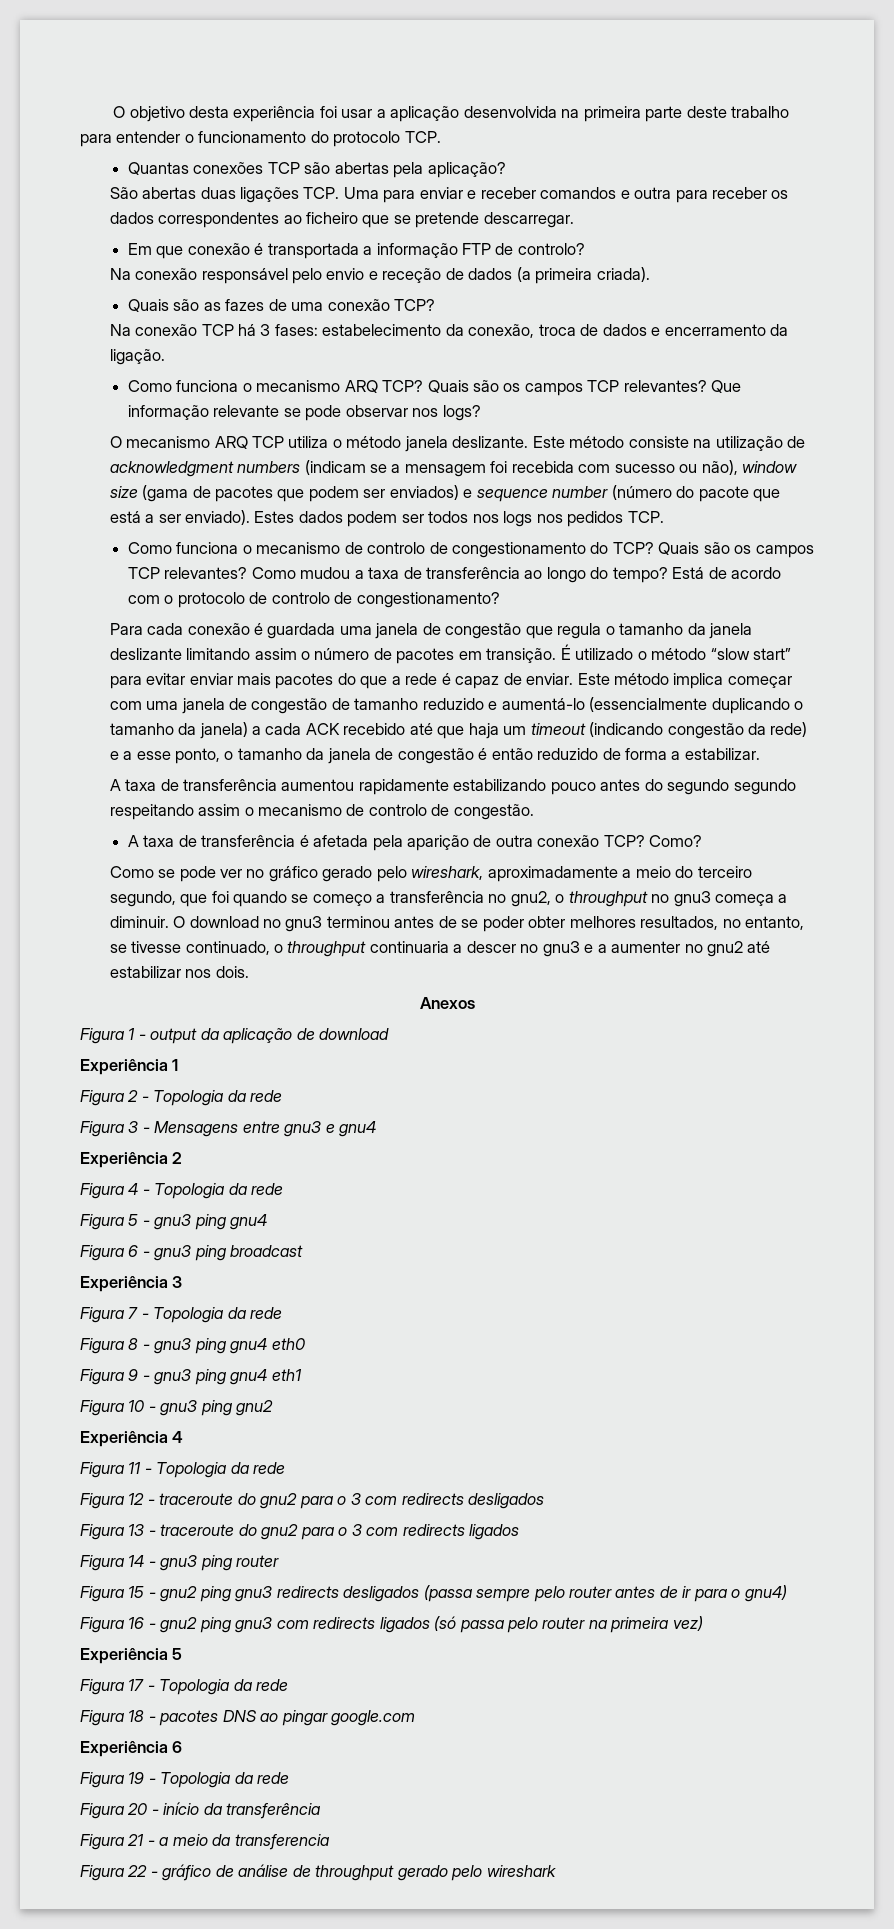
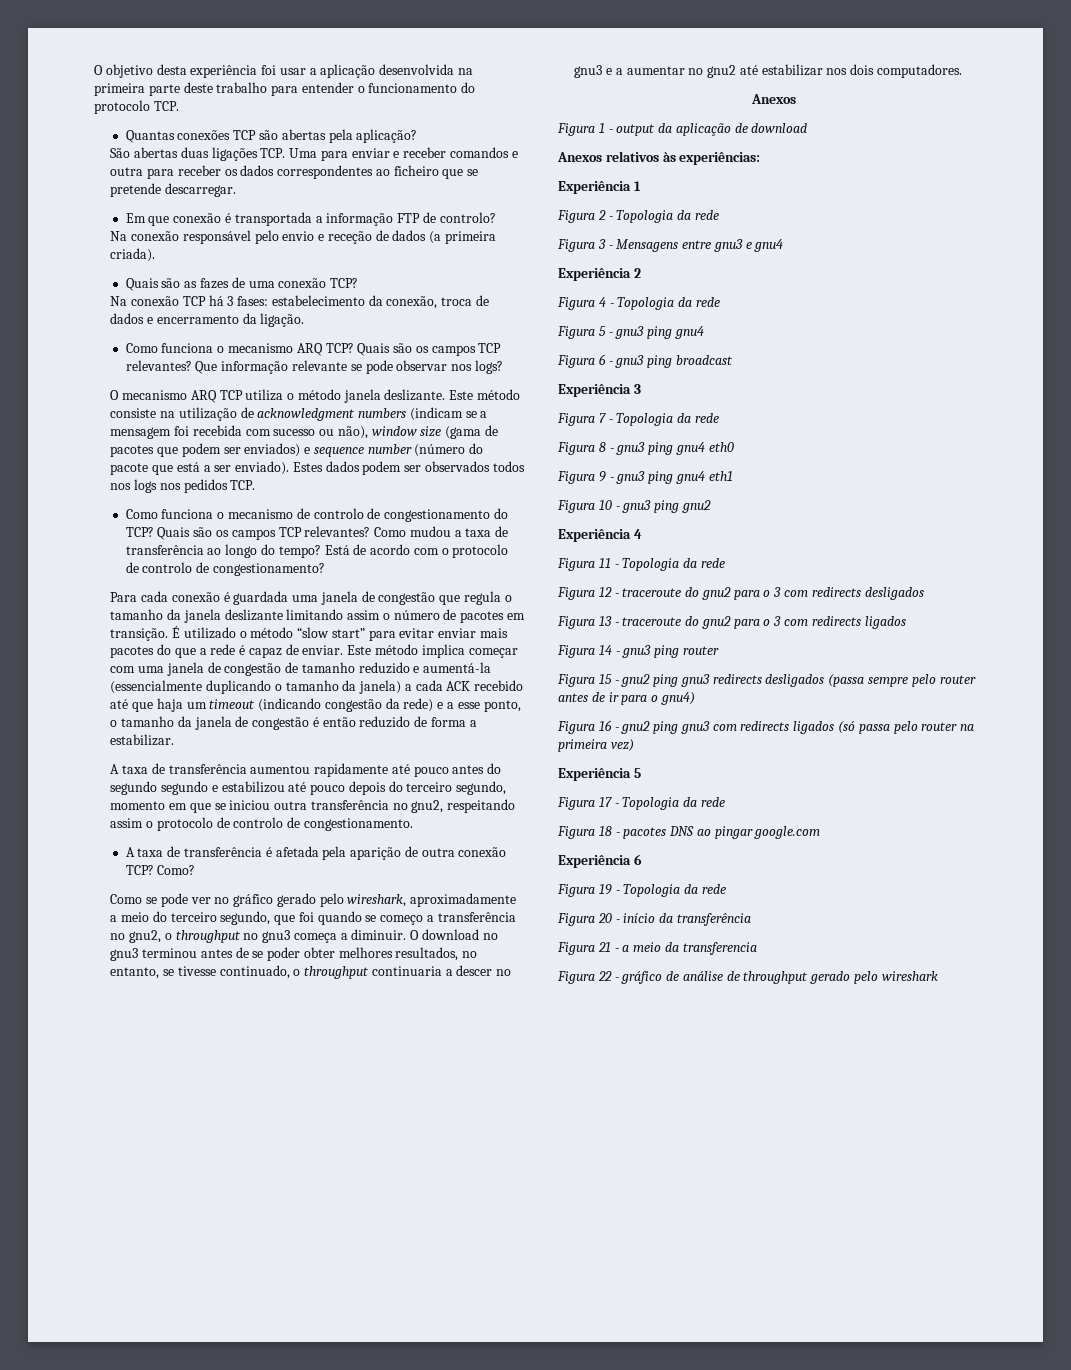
(424, 518) none -> [425,461,491,472] observados
[501,698,585,710] aumentá-lo -> [423,662,492,673] aumentá-la
[453,779,547,791] estabilizando -> [391,764,410,774] até
(796, 787) none -> [211,781,507,795] [110,800,444,813] e estabilizou até pouco depois do terceiro segundo, momento em que se iniciou outra transferência no gnu2,
[257,804,534,820] mecanismo de controlo de congestão. -> [156,817,413,831] protocolo de controlo de congestionamento.
[611,941,681,953] aumenter -> [626,66,685,75] aumentar
[215,966,249,978] dois. -> [850,64,963,78] dois computadores.
(390, 1034) none -> [557,151,761,165] // Anexos relativos às experiências:

